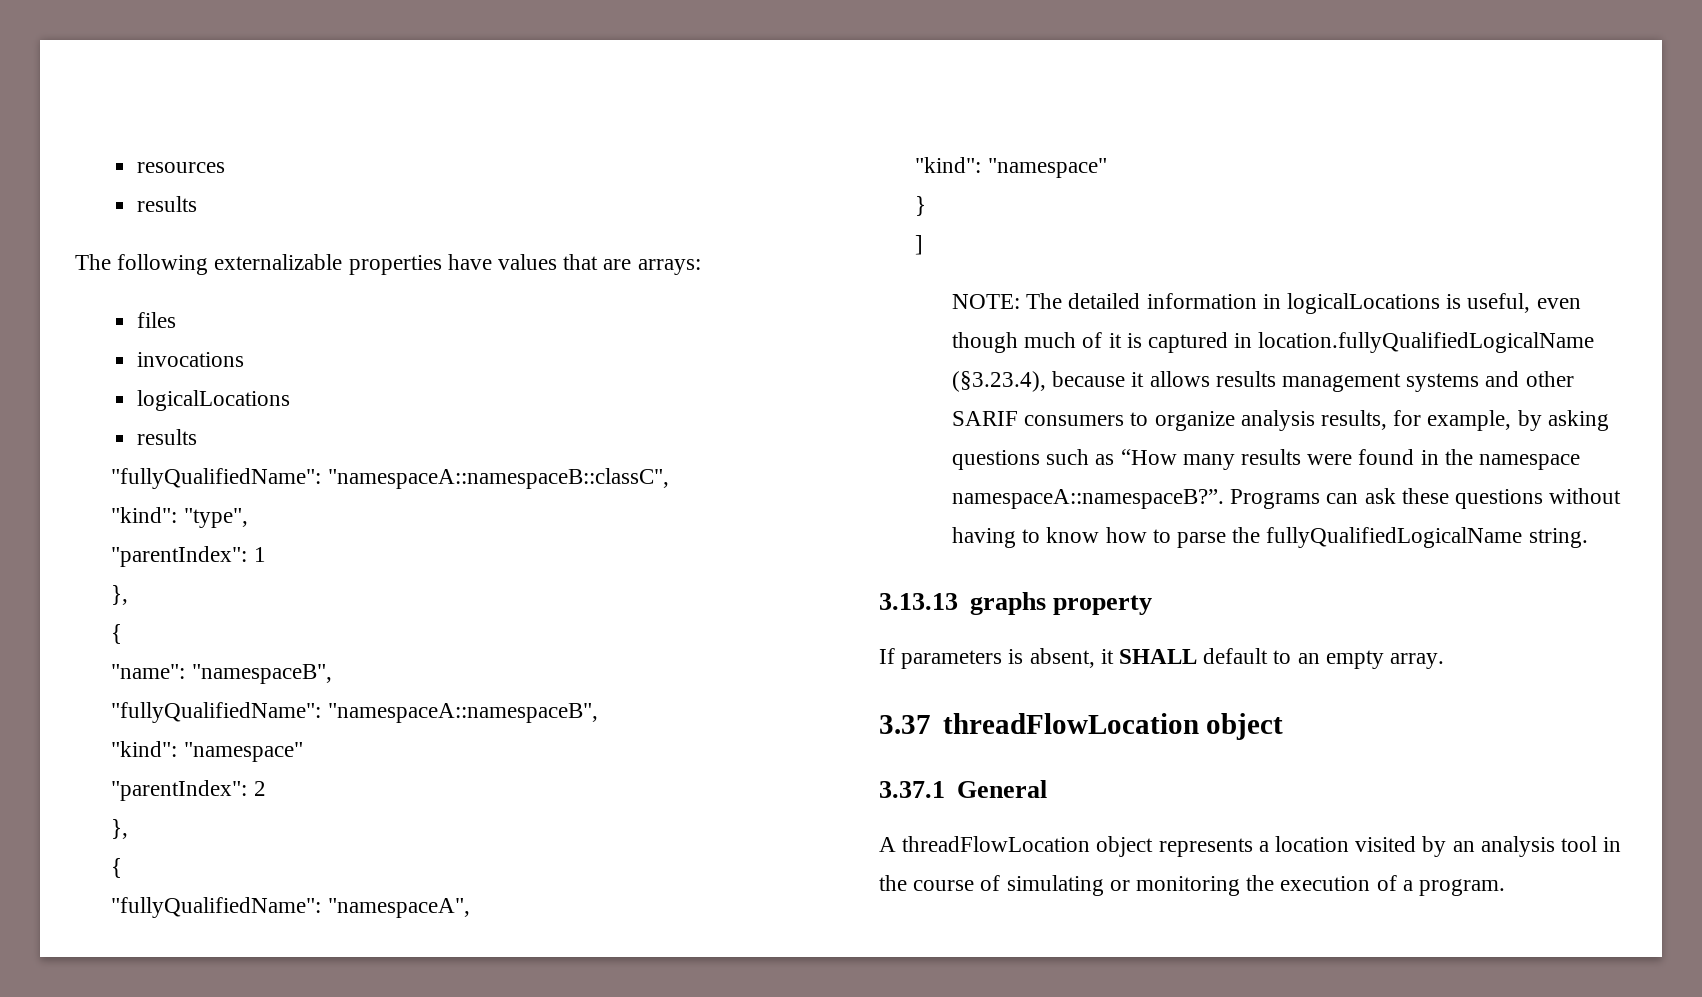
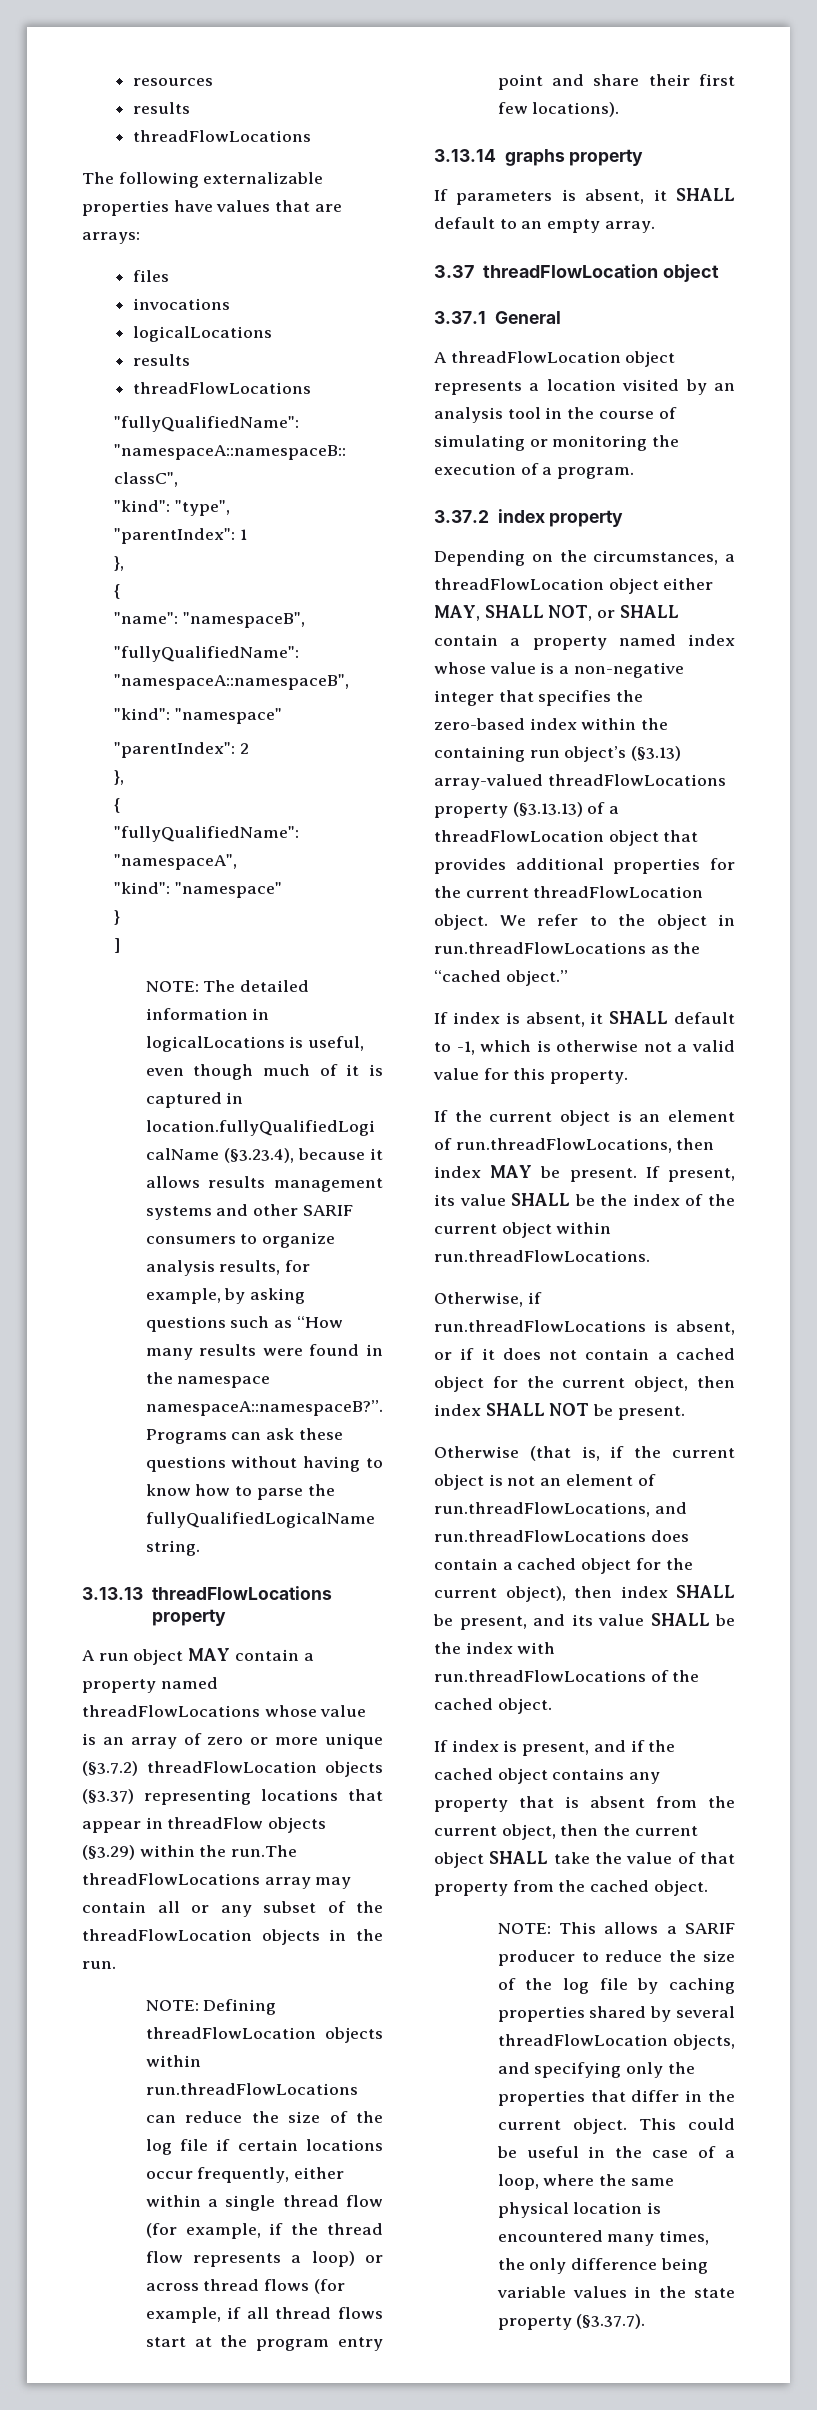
(197, 204) none -> [133,130,312,142] // threadFlowLocations
(197, 437) none -> [133,382,312,394] // threadFlowLocations
(958, 601) none -> [151,1586,332,1600] [151,1609,226,1626] [82,1648,314,1665] [82,1677,218,1693] [82,1705,367,1717] [82,1733,383,1749] [82,1761,383,1777] [82,1789,383,1805] [82,1817,327,1833] [82,1845,298,1860] [82,1873,352,1889] [82,1901,383,1917] [82,1929,383,1945] [82,1961,116,1969] [145,1999,277,2015] [145,2027,383,2043] [145,2055,201,2067] [145,2083,358,2095] [145,2111,383,2123] [145,2139,384,2155] [145,2167,345,2183] [145,2195,383,2211] [145,2223,383,2239] [145,2251,383,2267] [145,2279,345,2294] [145,2307,383,2323] [145,2335,383,2351] [497,74,735,90] [497,102,620,117] [434,149,496,162] threadFlowLocations property // A run object MAY contain a property named threadFlowLocations whose value is an array of zero or more unique (§3.7.2) threadFlowLocation objects (§3.37) representing locations that appear in threadFlow objects (§3.29) within the run.The threadFlowLocations array may contain all or any subset of the threadFlowLocation objects in the run. // NOTE: Defining threadFlowLocation objects within run.threadFlowLocations can reduce the size of the log file if certain locations occur frequently, either within a single thread flow (for example, if the thread flow represents a loop) or across thread flows (for example, if all thread flows start at the program entry point and share their first few locations). // 3.13.14
(1506, 887) none -> [434,509,624,527] [434,550,735,566] [434,578,714,594] [434,605,679,621] [434,634,735,650] [434,662,684,678] [434,690,644,706] [434,718,669,730] [434,746,682,762] [434,774,726,790] [434,802,620,818] [434,830,699,846] [434,858,735,874] [434,886,704,898] [434,914,735,930] [434,942,701,954] [434,970,568,986] [434,1011,735,1027] [434,1040,735,1055] [433,1068,629,1084] [434,1110,735,1126] [434,1138,715,1153] [434,1165,735,1182] [434,1193,735,1206] [434,1222,612,1238] [434,1250,650,1262] [434,1292,542,1307] [434,1320,735,1335] [434,1348,735,1360] [434,1376,735,1392] [434,1403,685,1420] [434,1446,735,1461] [434,1474,656,1490] [434,1502,687,1517] [434,1530,689,1542] [434,1558,693,1574] [434,1585,735,1602] [433,1613,735,1630] [434,1642,556,1654] [434,1670,700,1682] [434,1698,552,1714] [434,1740,676,1756] [434,1768,661,1784] [434,1796,735,1812] [434,1824,698,1840] [434,1851,735,1868] [434,1880,708,1896] [497,1922,735,1934] [497,1950,735,1966] [497,1978,735,1994] [497,2006,735,2022] [497,2034,735,2050] [497,2062,695,2078] [497,2090,735,2106] [497,2118,735,2134] [496,2146,735,2158] [497,2174,674,2190] [497,2202,662,2218] [497,2230,710,2246] [497,2258,708,2274] [496,2286,735,2298] [497,2314,646,2330] // 3.37.2 index property // Depending on the circumstances, a threadFlowLocation object either MAY, SHALL NOT, or SHALL contain a property named index whose value is a non-negative integer that specifies the zero-based index within the containing run object’s (§3.13) array-valued threadFlowLocations property (§3.13.13) of a threadFlowLocation object that provides additional properties for the current threadFlowLocation object. We refer to the object in run.threadFlowLocations as the “cached object.” // If index is absent, it SHALL default to -1, which is otherwise not a valid value for this property. // If the current object is an element of run.threadFlowLocations, then index MAY be present. If present, its value SHALL be the index of the current object within run.threadFlowLocations. // Otherwise, if run.threadFlowLocations is absent, or if it does not contain a cached object for the current object, then index SHALL NOT be present. // Otherwise (that is, if the current object is not an element of run.threadFlowLocations, and run.threadFlowLocations does contain a cached object for the current object), then index SHALL be present, and its value SHALL be the index with run.threadFlowLocations of the cached object. // If index is present, and if the cached object contains any property that is absent from the current object, then the current object SHALL take the value of that property from the cached object. // NOTE: This allows a SARIF producer to reduce the size of the log file by caching properties shared by several threadFlowLocation objects, and specifying only the properties that differ in the current object. This could be useful in the case of a loop, where the same physical location is encountered many times, the only difference being variable values in the state property (§3.37.7).

